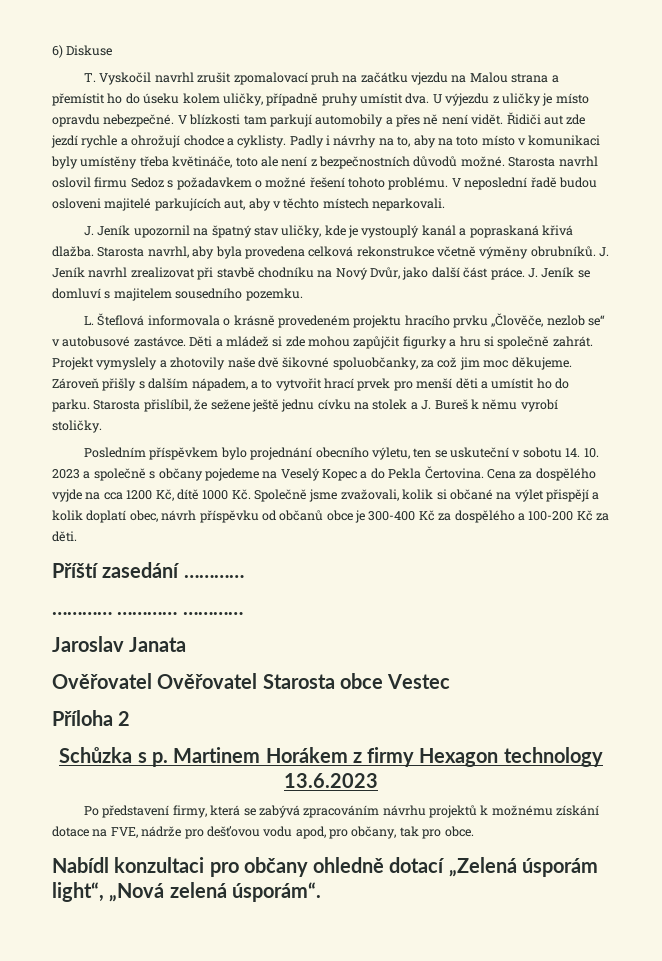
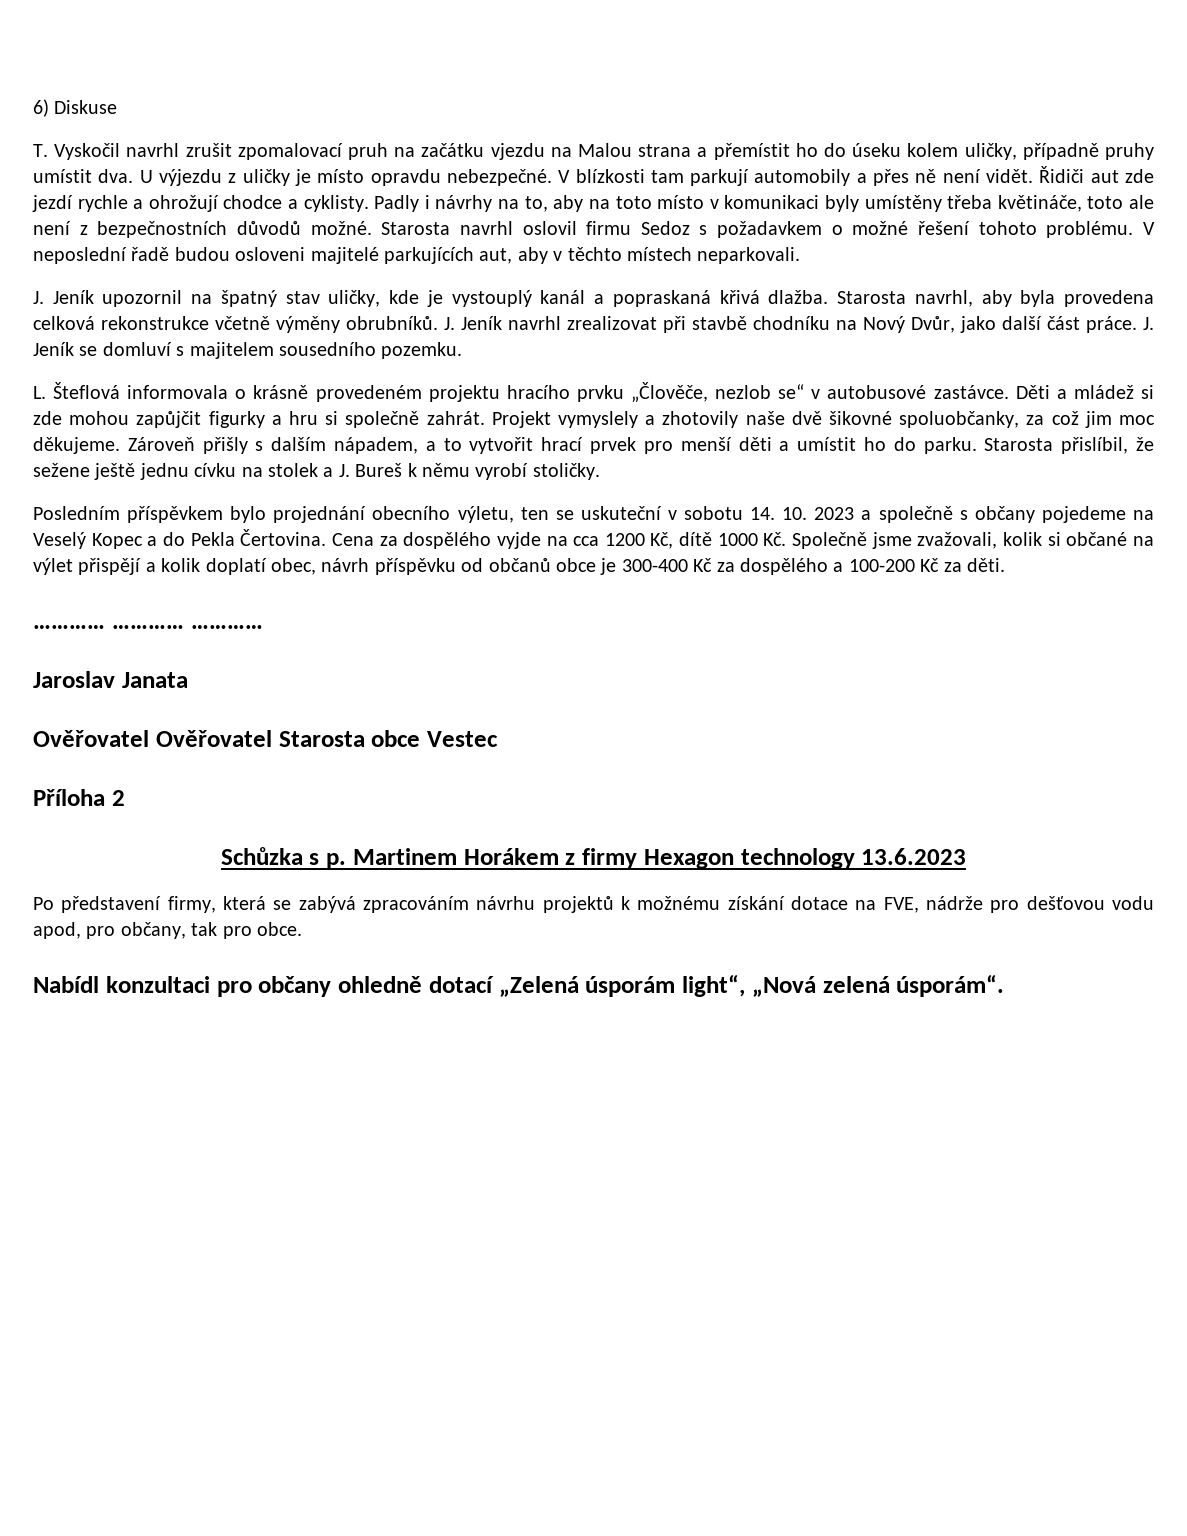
[52,562,244,578] // Příští zasedání ………… -> (1005, 565) none

